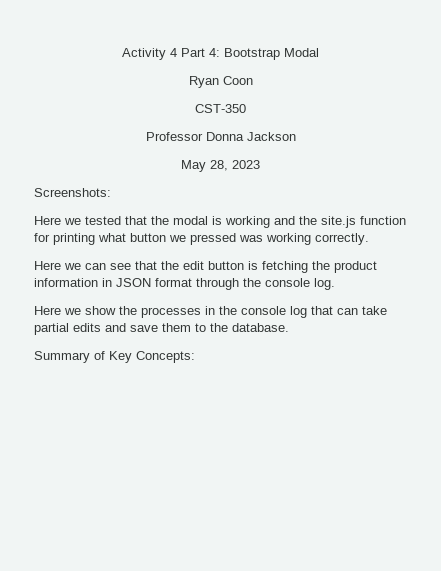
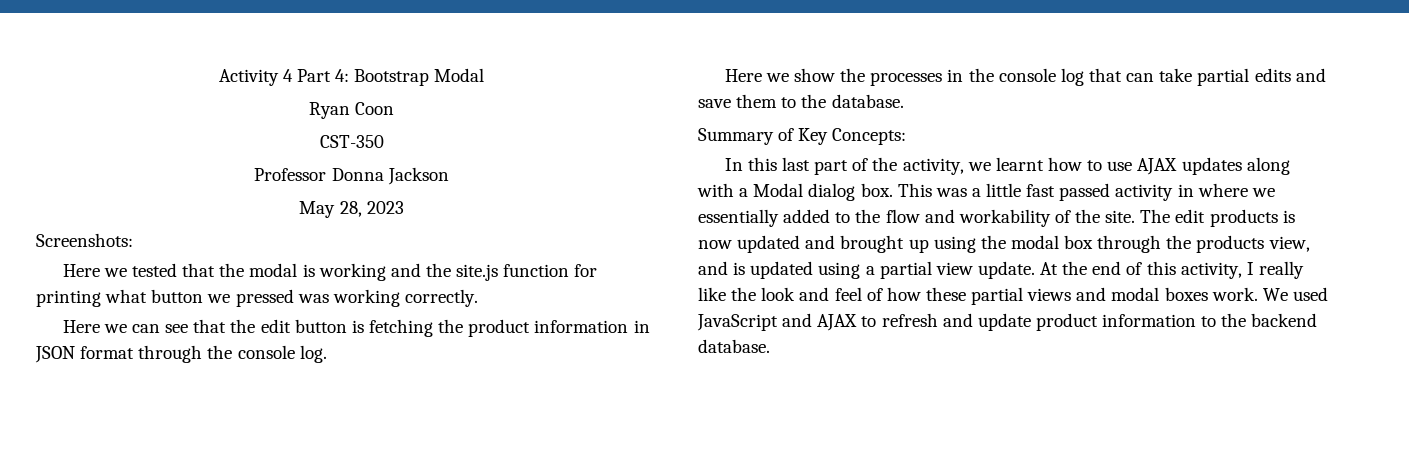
(195, 357) none -> [724,157,1290,175] [697,183,1275,201] [698,209,1295,227] [698,235,1310,253] [698,261,1304,279] [698,287,1328,305] [697,313,1318,331] [698,339,770,353] // In this last part of the activity, we learnt how to use AJAX updates along with a Modal dialog box. This was a little fast passed activity in where we essentially added to the flow and workability of the site. The edit products is now updated and brought up using the modal box through the products view, and is updated using a partial view update. At the end of this activity, I really like the look and feel of how these partial views and modal boxes work. We used JavaScript and AJAX to refresh and update product information to the backend database.

